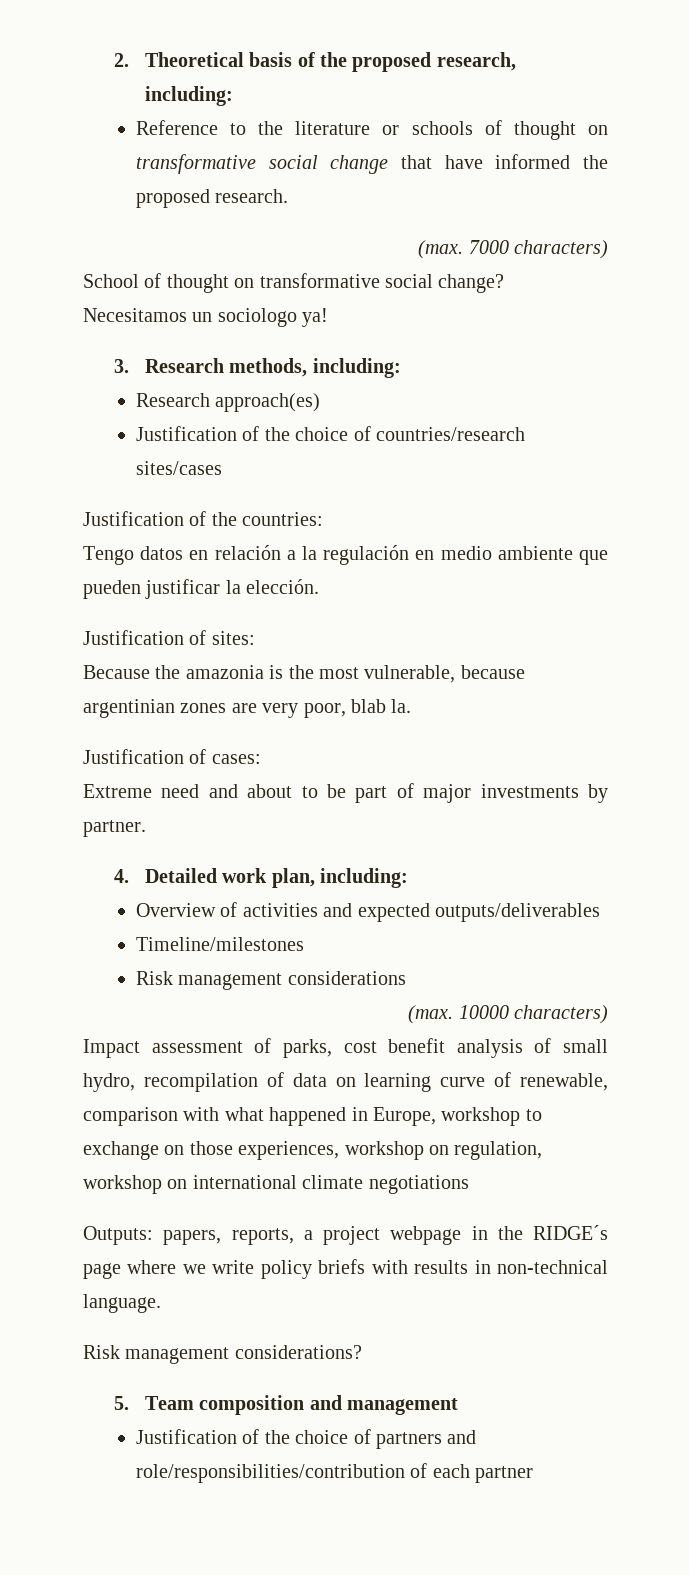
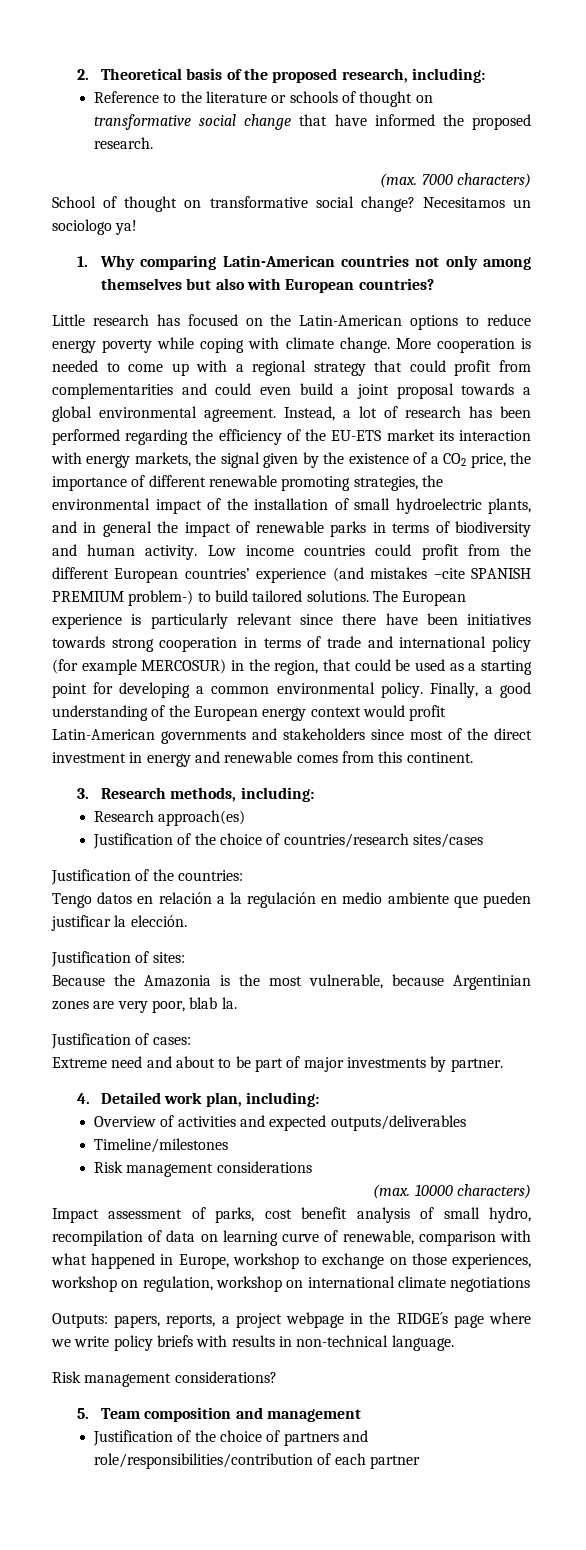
(329, 317) none -> [76,255,531,270] [101,278,434,293] [52,314,531,330] [52,337,531,353] [52,360,532,376] [52,383,531,399] [52,406,531,422] [52,429,531,445] [51,452,531,468] [52,475,443,491] [52,498,531,514] [52,521,531,537] [52,544,531,560] [52,567,532,583] [52,590,467,606] [52,613,531,629] [52,636,531,652] [52,659,533,675] [52,682,531,698] [52,705,447,721] [52,728,532,744] [52,751,473,767] // 1. Why comparing Latin-American countries not only among themselves but also with European countries? // Little research has focused on the Latin-American options to reduce energy poverty while coping with climate change. More cooperation is needed to come up with a regional strategy that could profit from complementarities and could even build a joint proposal towards a global environmental agreement. Instead, a lot of research has been performed regarding the efficiency of the EU-ETS market its interaction with energy markets, the signal given by the existence of a CO2 price, the importance of different renewable promoting strategies, the environmental impact of the installation of small hydroelectric plants, and in general the impact of renewable parks in terms of biodiversity and human activity. Low income countries could profit from the different European countries’ experience (and mistakes –cite SPANISH PREMIUM problem-) to build tailored solutions. The European experience is particularly relevant since there have been initiatives towards strong cooperation in terms of trade and international policy (for example MERCOSUR) in the region, that could be used as a starting point for developing a common environmental policy. Finally, a good understanding of the European energy context would profit Latin-American governments and stakeholders since most of the direct investment in energy and renewable comes from this continent.
[185,665,264,679] amazonia -> [144,975,211,987] Amazonia
[83,699,175,718] argentinian -> [453,975,531,990] Argentinian

